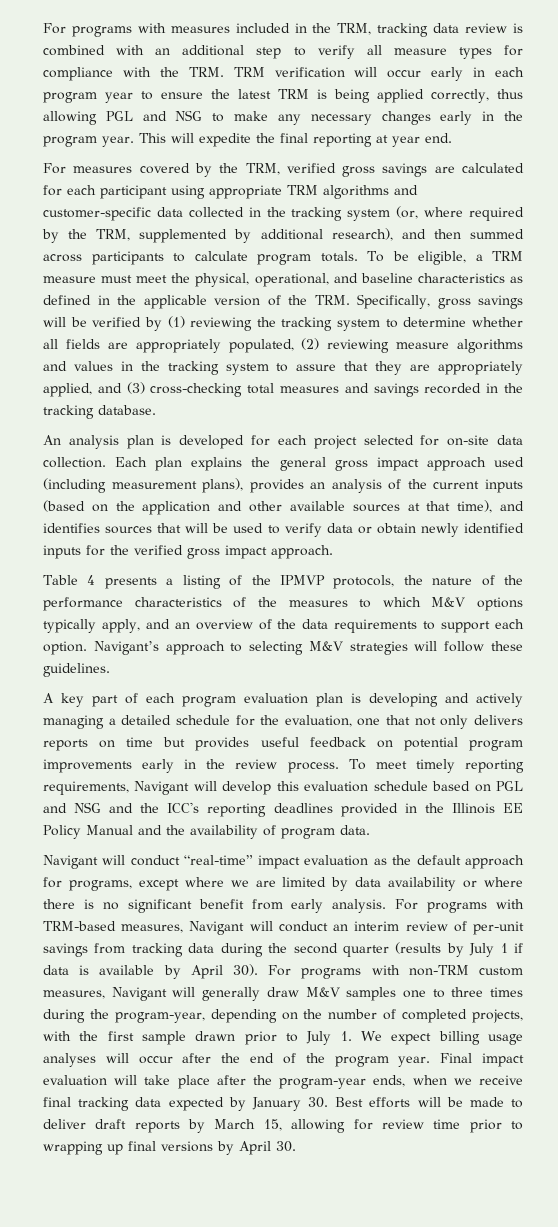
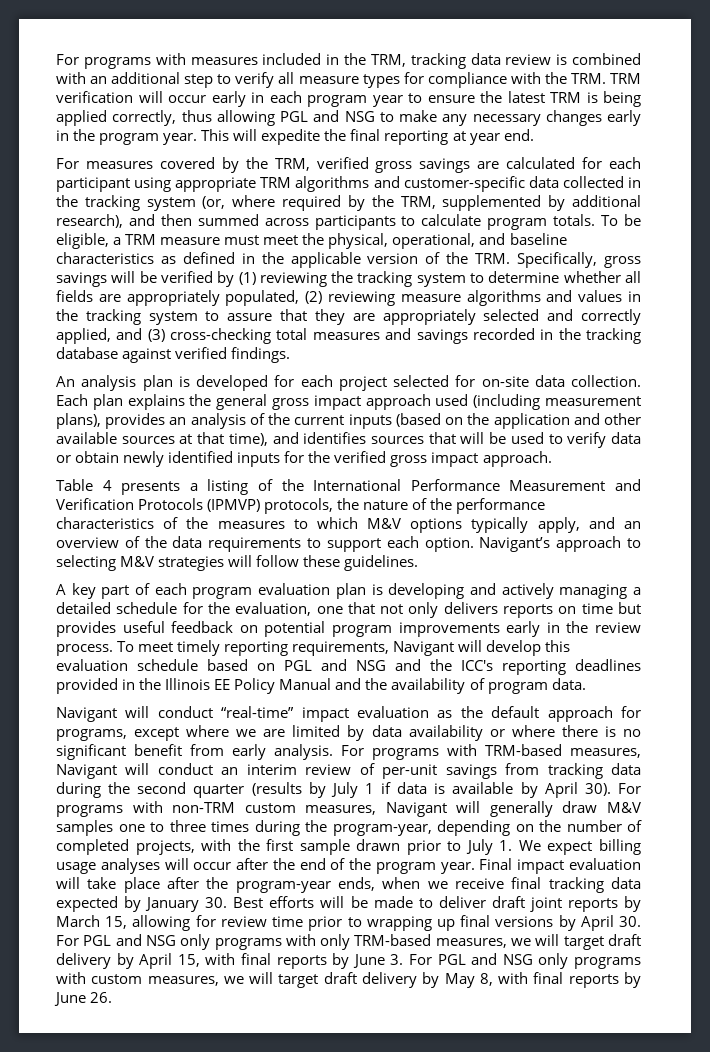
(524, 368) none -> [483,309,642,325] selected and correctly
[98,405,156,415] database. -> [56,347,291,363] database against verified findings.
[279,575,325,585] IPMVP -> [313,479,641,491] [56,498,261,512] International Performance Measurement and Verification Protocols (IPMVP)
(127, 1124) none -> [529,897,562,912] joint
(296, 1146) none -> [56,934,642,950] [56,953,642,969] [56,972,641,988] [54,992,113,1006] For PGL and NSG only programs with only TRM-based measures, we will target draft delivery by April 15, with final reports by June 3. For PGL and NSG only programs with custom measures, we will target draft delivery by May 8, with final reports by June 26.

